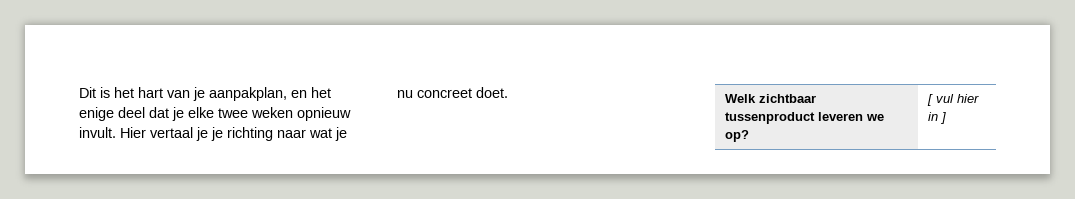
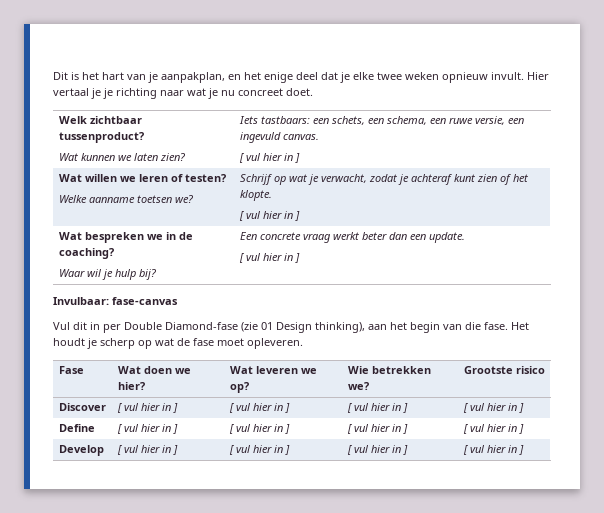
[725,112,885,124] [725,130,750,142] [927,94,980,106] [928,112,947,124] tussenproduct leveren we op? | [ vul hier in ] -> [58,132,144,143] [58,153,185,161] [238,116,524,125] [239,132,319,143] [238,153,300,163] [58,174,226,182] [58,195,193,203] [239,174,528,185] [239,190,272,201] [238,211,300,221] [58,232,193,243] [58,248,114,259] [58,269,156,280] [239,232,465,243] [238,253,300,263] [53,297,178,305] [53,322,529,333] [53,338,303,349] [58,366,84,374] [117,366,191,374] [117,382,145,390] [229,366,317,374] [229,382,249,393] [347,366,431,374] [347,382,369,390] [463,366,545,374] [58,403,106,411] [116,403,178,413] [228,403,290,413] [346,403,408,413] [462,403,524,413] [58,424,95,432] [116,424,178,434] [228,424,290,434] [346,424,408,434] [462,424,524,434] [58,445,104,456] [116,445,178,455] [228,445,290,455] [346,445,408,455] [462,445,524,455] tussenproduct? // Wat kunnen we laten zien? | Iets tastbaars: een schets, een schema, een ruwe versie, een ingevuld canvas. // [ vul hier in ] // Wat willen we leren of testen? // Welke aanname toetsen we? | Schrijf op wat je verwacht, zodat je achteraf kunt zien of het klopte. // [ vul hier in ] // Wat bespreken we in de coaching? // Waar wil je hulp bij? | Een concrete vraag werkt beter dan een update. // [ vul hier in ] // Invulbaar: fase-canvas // Vul dit in per Double Diamond-fase (zie 01 Design thinking), aan het begin van die fase. Het houdt je scherp op wat de fase moet opleveren. // Fase | Wat doen we hier? | Wat leveren we op? | Wie betrekken we? | Grootste risico // Discover | [ vul hier in ] | [ vul hier in ] | [ vul hier in ] | [ vul hier in ] // Define | [ vul hier in ] | [ vul hier in ] | [ vul hier in ] | [ vul hier in ] // Develop | [ vul hier in ] | [ vul hier in ] | [ vul hier in ] | [ vul hier in ]

